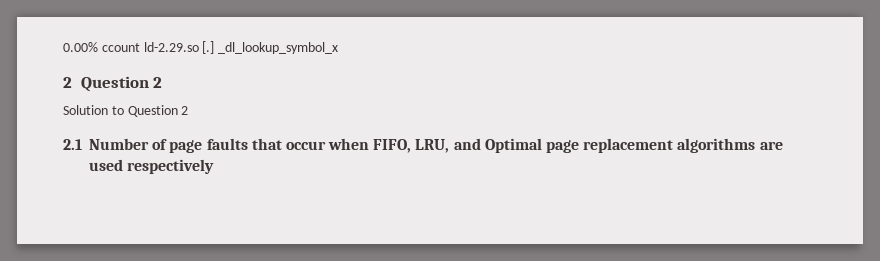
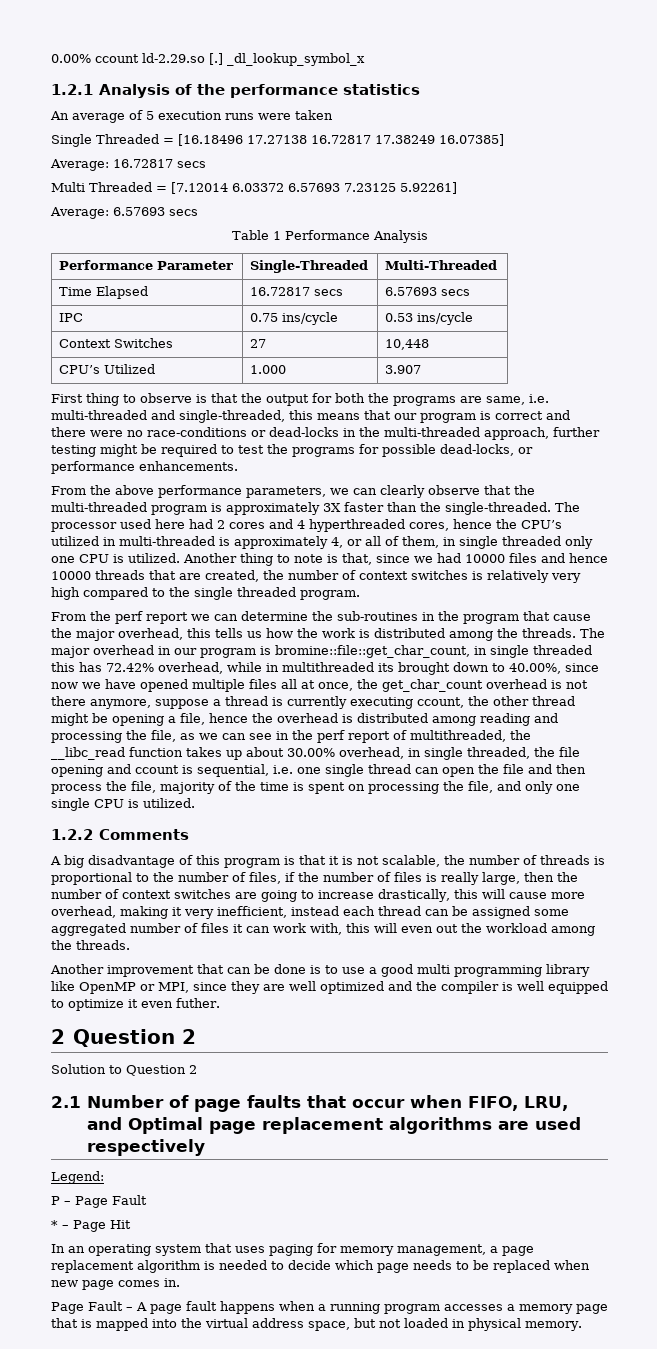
(339, 48) none -> [51,84,421,98] [50,110,333,123] [51,134,504,147] [50,159,206,171] [51,182,457,194] [50,207,198,219] [231,230,428,243] [59,260,234,270] [250,260,369,273] [385,260,498,270] [59,286,149,299] [250,287,344,296] [385,287,471,296] [59,313,84,322] [250,312,339,325] [385,312,474,325] [59,338,174,348] [250,339,267,348] [385,339,430,350] [59,364,156,374] [250,365,287,374] [385,365,422,374] [51,393,549,406] [51,410,570,423] [51,427,600,440] [51,444,533,457] [51,461,238,474] [51,485,535,498] [51,502,580,515] [51,519,562,532] [51,536,593,549] [51,553,608,566] [51,570,581,583] [51,587,360,600] [51,611,591,624] [51,628,605,641] [51,645,592,658] [51,662,599,675] [51,679,588,692] [51,696,575,709] [51,713,558,726] [51,730,531,743] [51,747,580,760] [51,764,586,777] [51,781,580,794] [51,798,195,811] [51,829,190,840] [50,855,605,868] [51,872,578,885] [51,889,585,902] [51,906,569,919] [51,923,595,936] [51,940,130,950] [50,964,590,977] [51,981,608,994] [51,998,220,1011] // 1.2.1 Analysis of the performance statistics // An average of 5 execution runs were taken // Single Threaded = [16.18496 17.27138 16.72817 17.38249 16.07385] // Average: 16.72817 secs // Multi Threaded = [7.12014 6.03372 6.57693 7.23125 5.92261] // Average: 6.57693 secs // Table 1 Performance Analysis // Performance Parameter | Single-Threaded | Multi-Threaded // Time Elapsed | 16.72817 secs | 6.57693 secs // IPC | 0.75 ins/cycle | 0.53 ins/cycle // Context Switches | 27 | 10,448 // CPU’s Utilized | 1.000 | 3.907 // First thing to observe is that the output for both the programs are same, i.e. multi-threaded and single-threaded, this means that our program is correct and there were no race-conditions or dead-locks in the multi-threaded approach, further testing might be required to test the programs for possible dead-locks, or performance enhancements. // From the above performance parameters, we can clearly observe that the multi-threaded program is approximately 3X faster than the single-threaded. The processor used here had 2 cores and 4 hyperthreaded cores, hence the CPU’s utilized in multi-threaded is approximately 4, or all of them, in single threaded only one CPU is utilized. Another thing to note is that, since we had 10000 files and hence 10000 threads that are created, the number of context switches is relatively very high compared to the single threaded program. // From the perf report we can determine the sub-routines in the program that cause the major overhead, this tells us how the work is distributed among the threads. The major overhead in our program is bromine::file::get_char_count, in single threaded this has 72.42% overhead, while in multithreaded its brought down to 40.00%, since now we have opened multiple files all at once, the get_char_count overhead is not there anymore, suppose a thread is currently executing ccount, the other thread might be opening a file, hence the overhead is distributed among reading and processing the file, as we can see in the perf report of multithreaded, the __libc_read function takes up about 30.00% overhead, in single threaded, the file opening and ccount is sequential, i.e. one single thread can open the file and then process the file, majority of the time is spent on processing the file, and only one single CPU is utilized. // 1.2.2 Comments // A big disadvantage of this program is that it is not scalable, the number of threads is proportional to the number of files, if the number of files is really large, then the number of context switches are going to increase drastically, this will cause more overhead, making it very inefficient, instead each thread can be assigned some aggregated number of files it can work with, this will even out the workload among the threads. // Another improvement that can be done is to use a good multi programming library like OpenMP or MPI, since they are well optimized and the compiler is well equipped to optimize it even futher.
(215, 166) none -> [51,1171,104,1184] [51,1195,147,1208] [51,1220,131,1232] [51,1243,534,1256] [51,1260,590,1273] [51,1278,180,1290] [51,1301,608,1314] [51,1318,582,1331] // Legend: // P – Page Fault // * – Page Hit // In an operating system that uses paging for memory management, a page replacement algorithm is needed to decide which page needs to be replaced when new page comes in. // Page Fault – A page fault happens when a running program accesses a memory page that is mapped into the virtual address space, but not loaded in physical memory.

